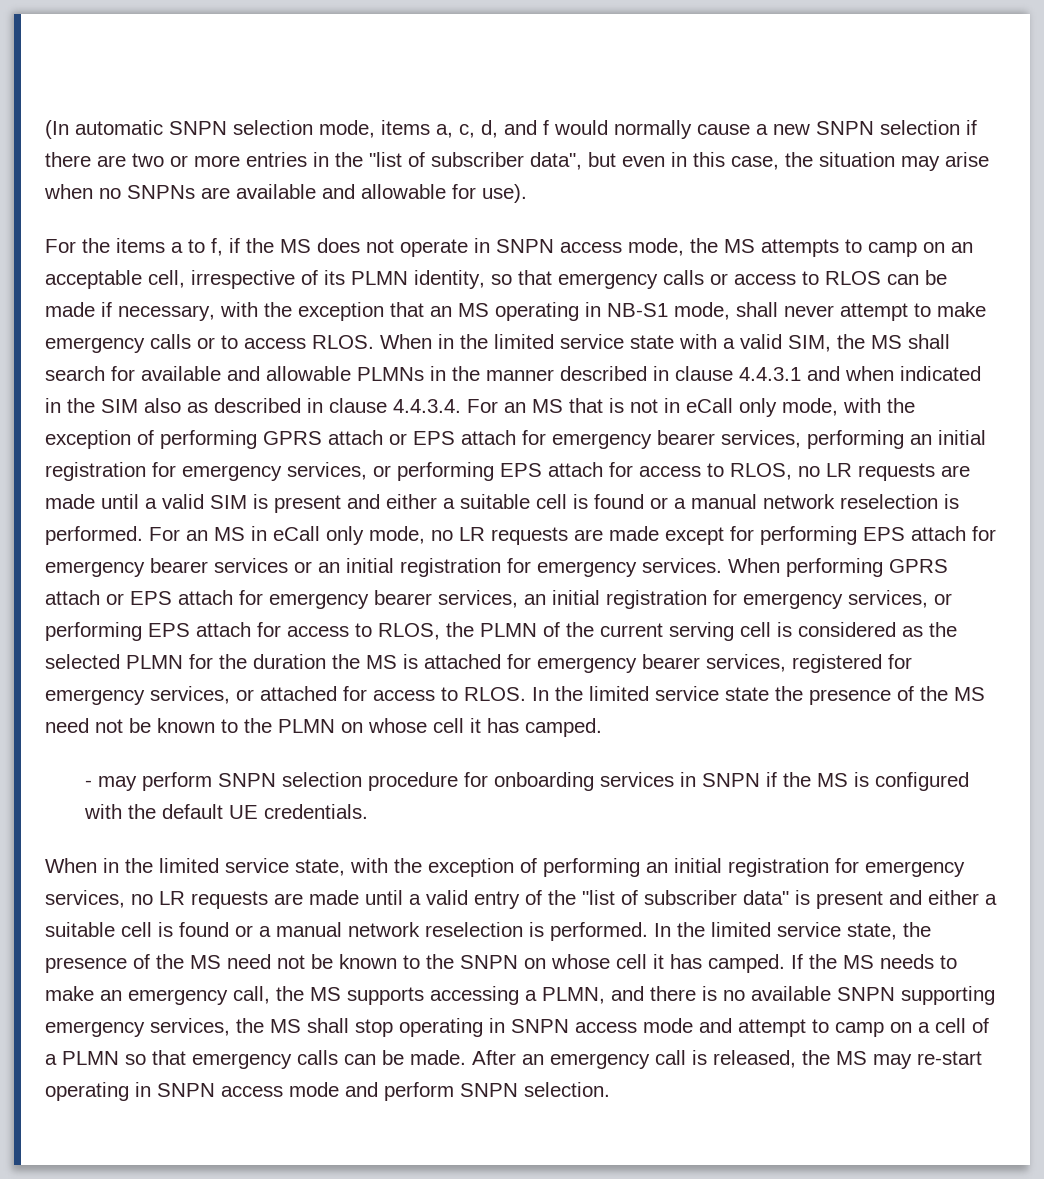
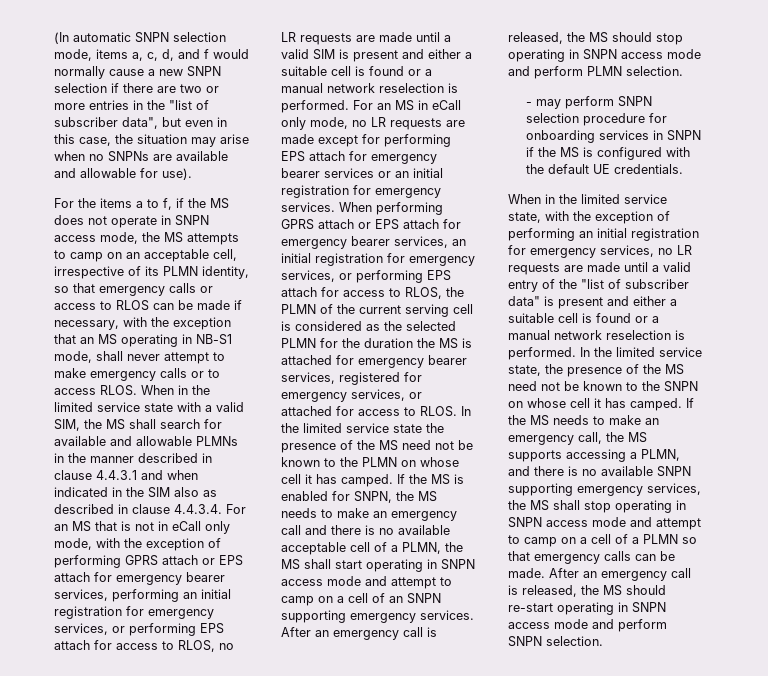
(602, 727) none -> [397,474,464,485] [281,491,437,503] [281,508,457,521] [281,525,450,535] [281,542,463,555] [281,559,475,572] [281,576,452,589] [281,593,441,606] [281,610,474,623] [281,627,437,640] [508,32,683,45] [508,49,701,62] [508,66,683,79] If the MS is enabled for SNPN, the MS needs to make an emergency call and there is no available acceptable cell of a PLMN, the MS shall start operating in SNPN access mode and attempt to camp on a cell of an SNPN supporting emergency services. After an emergency call is released, the MS should stop operating in SNPN access mode and perform PLMN selection.
[873,1054,912,1069] may -> [626,585,666,595] should

